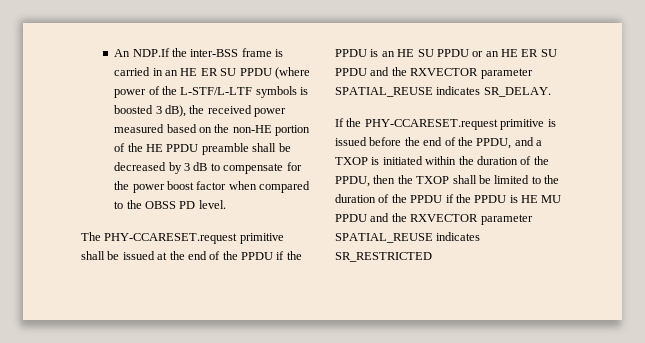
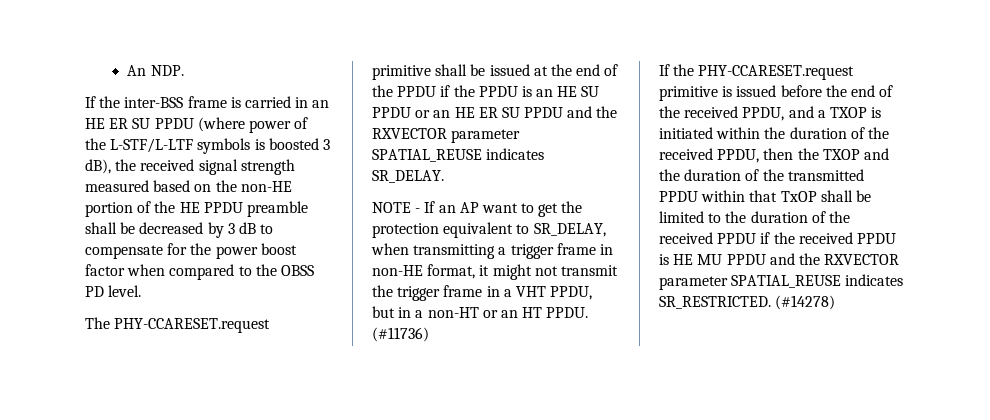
[132,48,170,57] NDP.If -> [150,65,184,76] [85,96,96,108] NDP. // If
[254,108,287,117] power -> [198,159,295,175] signal strength
(551, 92) none -> [372,201,583,217] [372,222,606,238] [371,243,613,259] [372,264,618,280] [372,285,593,301] [372,306,589,318] [372,327,429,342] // NOTE - If an AP want to get the protection equivalent to SR_DELAY, when transmitting a trigger frame in non-HE format, it might not transmit the trigger frame in a VHT PPDU, but in a non-HT or an HT PPDU. (#11736)
(473, 141) none -> [684,106,739,118] received
(549, 160) none -> [659,148,713,160] received
(450, 180) none -> [863,148,889,160] [659,169,864,181] [659,190,817,202] and the duration of the transmitted PPDU within that TxOP
[410,194,471,203] PPDU if the -> [659,232,853,244] received PPDU if the received
[335,252,432,262] SR_RESTRICTED -> [659,295,836,310] SR_RESTRICTED. (#14278)

